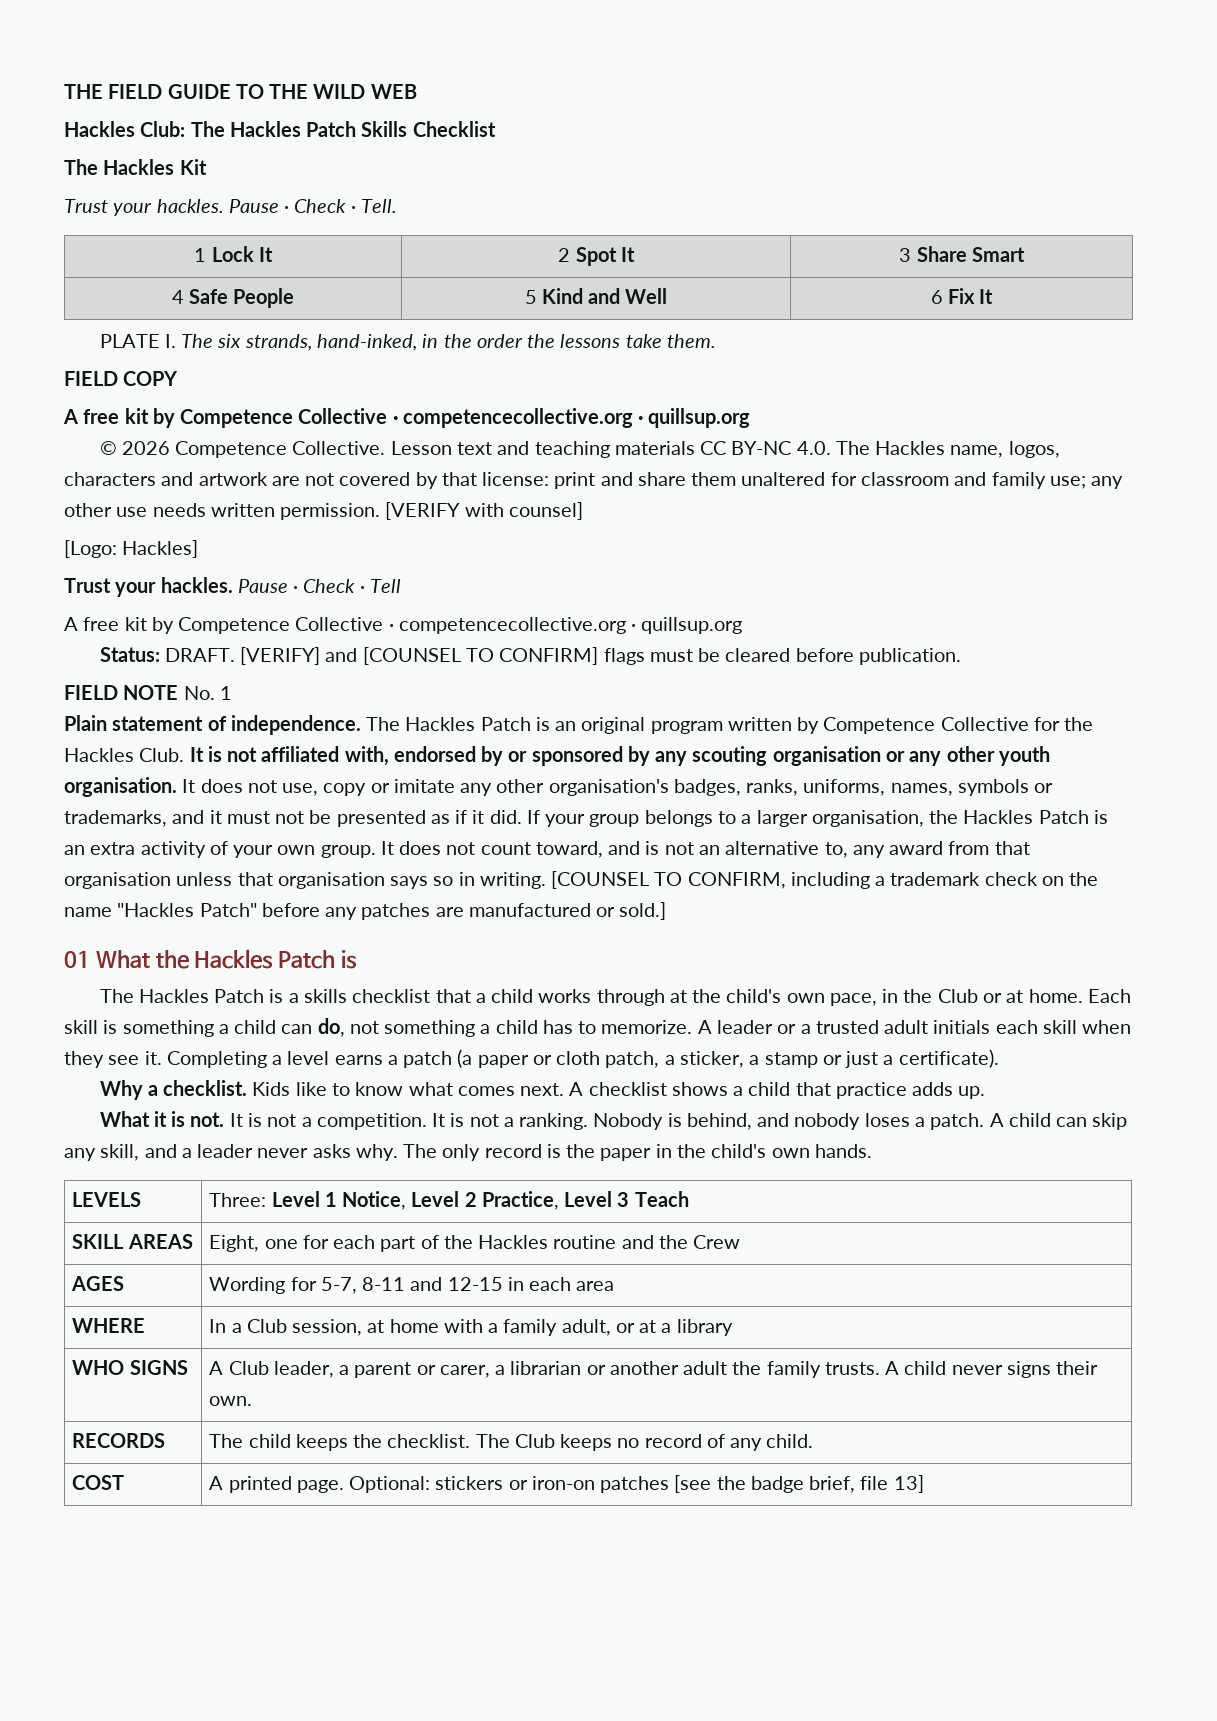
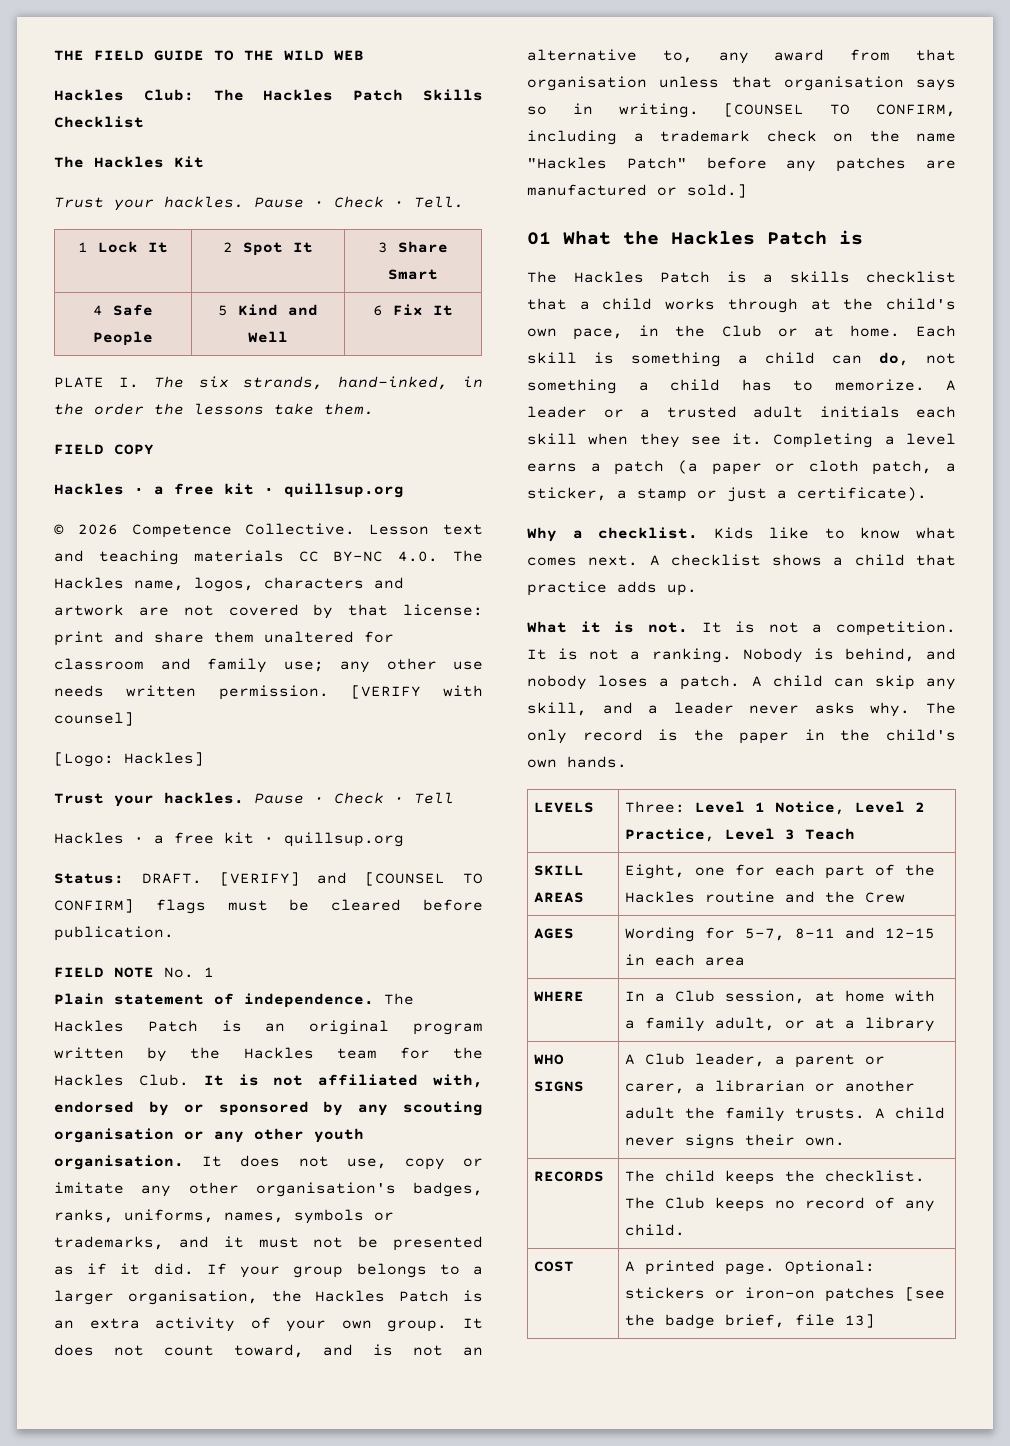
[63,408,633,428] A free kit by Competence Collective · competencecollective.org -> [54,483,254,495] Hackles · a free kit
[64,617,626,634] A free kit by Competence Collective · competencecollective.org -> [54,832,254,844] Hackles · a free kit
[823,717,1029,734] Competence Collective -> [190,1047,377,1059] the Hackles team

